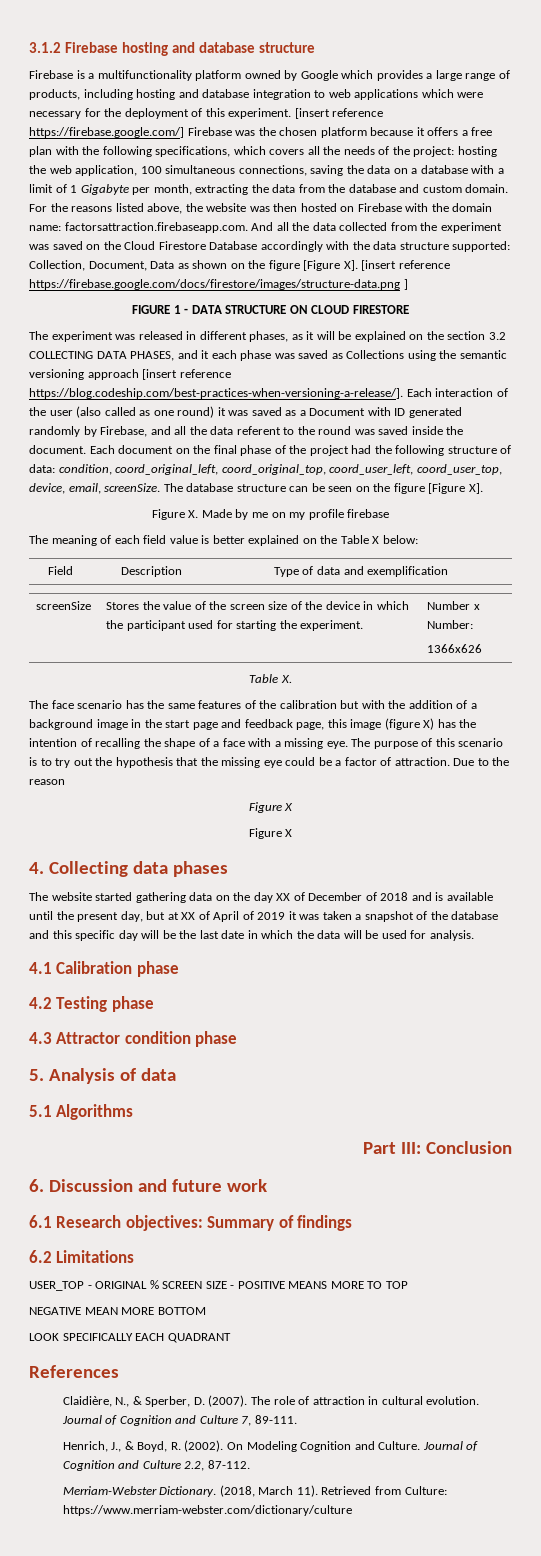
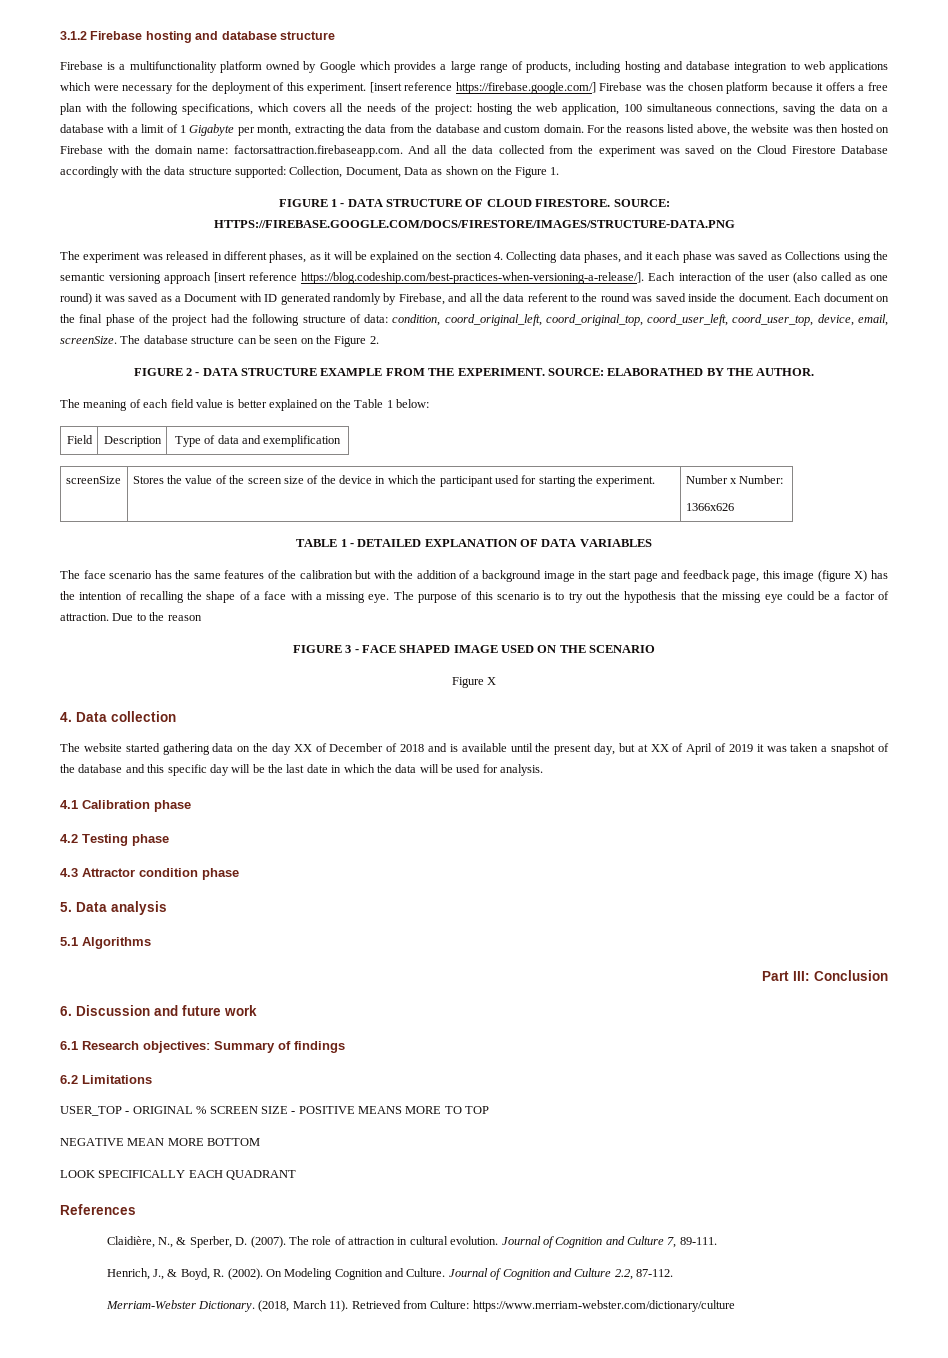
[268,260,450,271] [29,279,408,290] figure [Figure X]. [insert reference https://firebase.google.com/docs/firestore/images/structure-data.png ] -> [514,167,560,178] Figure 1.
[289,305,409,314] ON CLOUD FIRESTORE -> [465,199,670,207] [213,220,735,228] OF CLOUD FIRESTORE. SOURCE: HTTPS://FIREBASE.GOOGLE.COM/DOCS/FIRESTORE/IMAGES/STRUCTURE-DATA.PNG
[488,332,506,340] [29,351,175,361] 3.2 COLLECTING DATA PHASES, -> [493,251,622,263] 4. Collecting data phases,
[393,483,483,494] [151,509,390,520] figure [Figure X]. // Figure X. Made by me on my profile firebase -> [334,336,379,347] [133,368,815,376] Figure 2. // FIGURE 2 - DATA STRUCTURE EXAMPLE FROM THE EXPERIMENT. SOURCE: ELABORATHED BY THE AUTHOR.
[372,536,380,544] X -> [386,400,393,408] 1
[249,674,292,683] Table X. -> [296,539,652,547] TABLE 1 - DETAILED EXPLANATION OF DATA VARIABLES
[248,802,294,813] Figure X -> [292,645,656,653] FIGURE 3 - FACE SHAPED IMAGE USED ON THE SCENARIO
[48,861,228,877] Collecting data phases -> [76,711,176,722] Data collection
[48,1068,176,1084] Analysis of data -> [76,901,167,915] Data analysis

